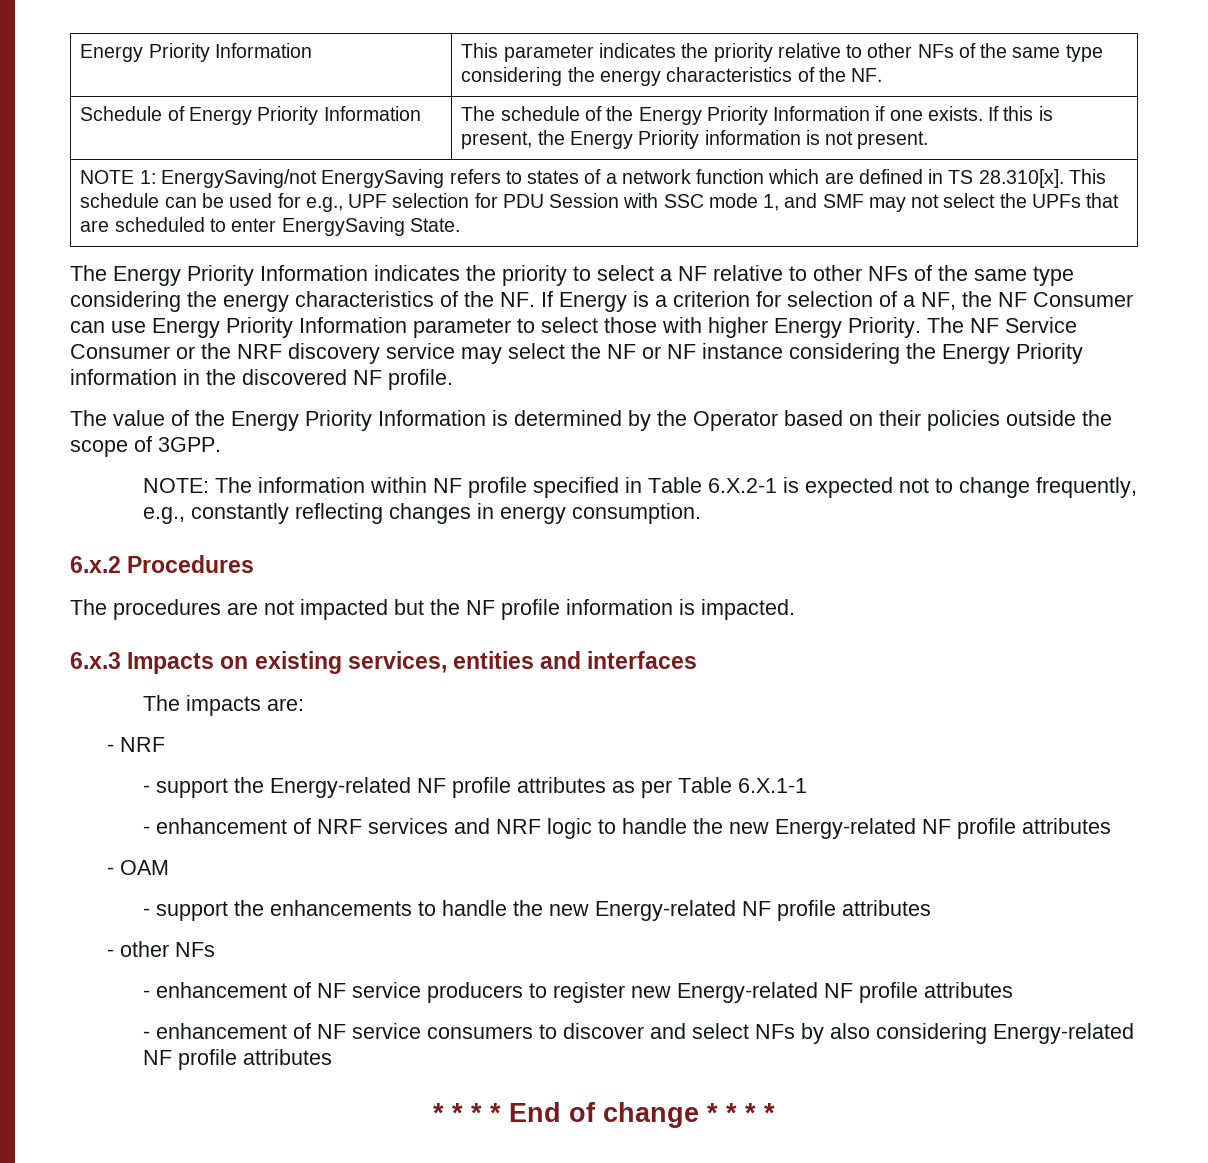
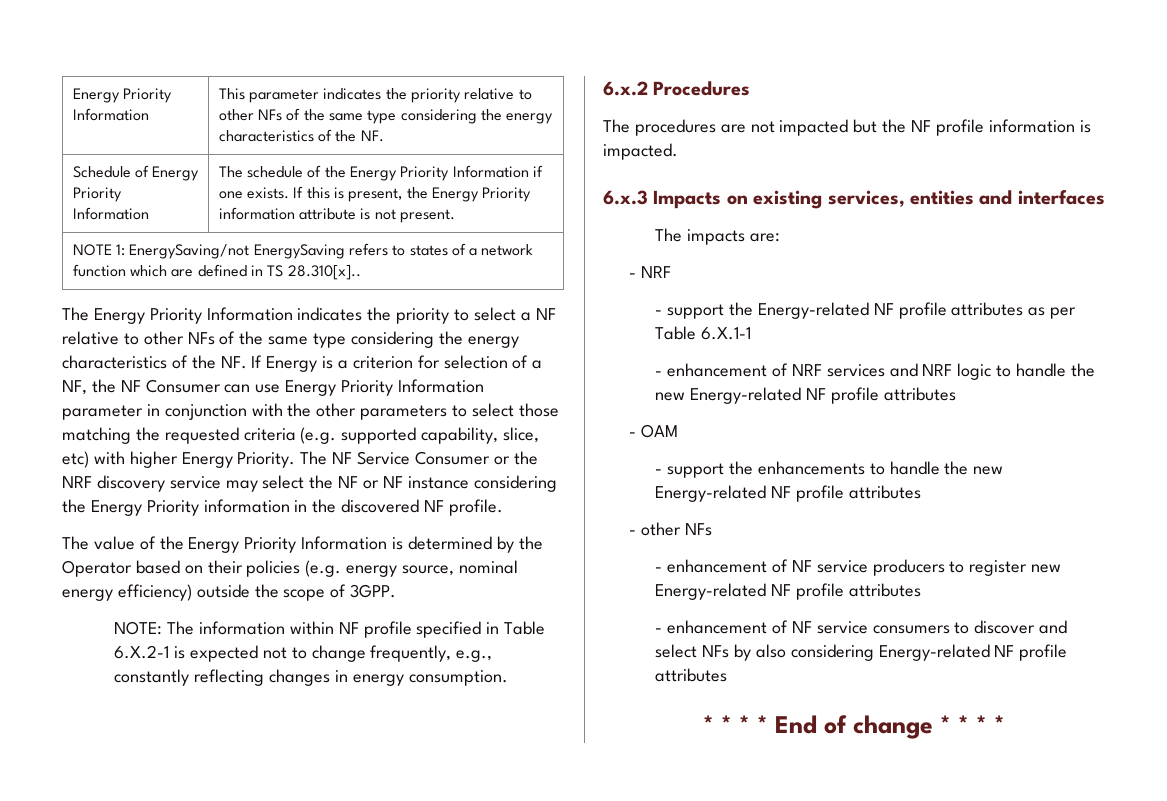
(801, 137) none -> [298,208,356,220] attribute
[978,169,1106,188] [80,193,1120,212] [80,217,460,236] 28.310[x]. This schedule can be used for e.g., UPF selection for PDU Session with SSC mode 1, and SMF may not select the UPFs that are scheduled to enter EnergySaving State. -> [287,265,361,280] 28.310[x]..
[517,317,657,333] to select those -> [146,403,559,420] [62,427,540,444] [62,451,89,468] in conjunction with the other parameters to select those matching the requested criteria (e.g. supported capability, slice, etc)
(1000, 420) none -> [305,560,518,577] [62,584,192,601] (e.g. energy source, nominal energy efficiency)

